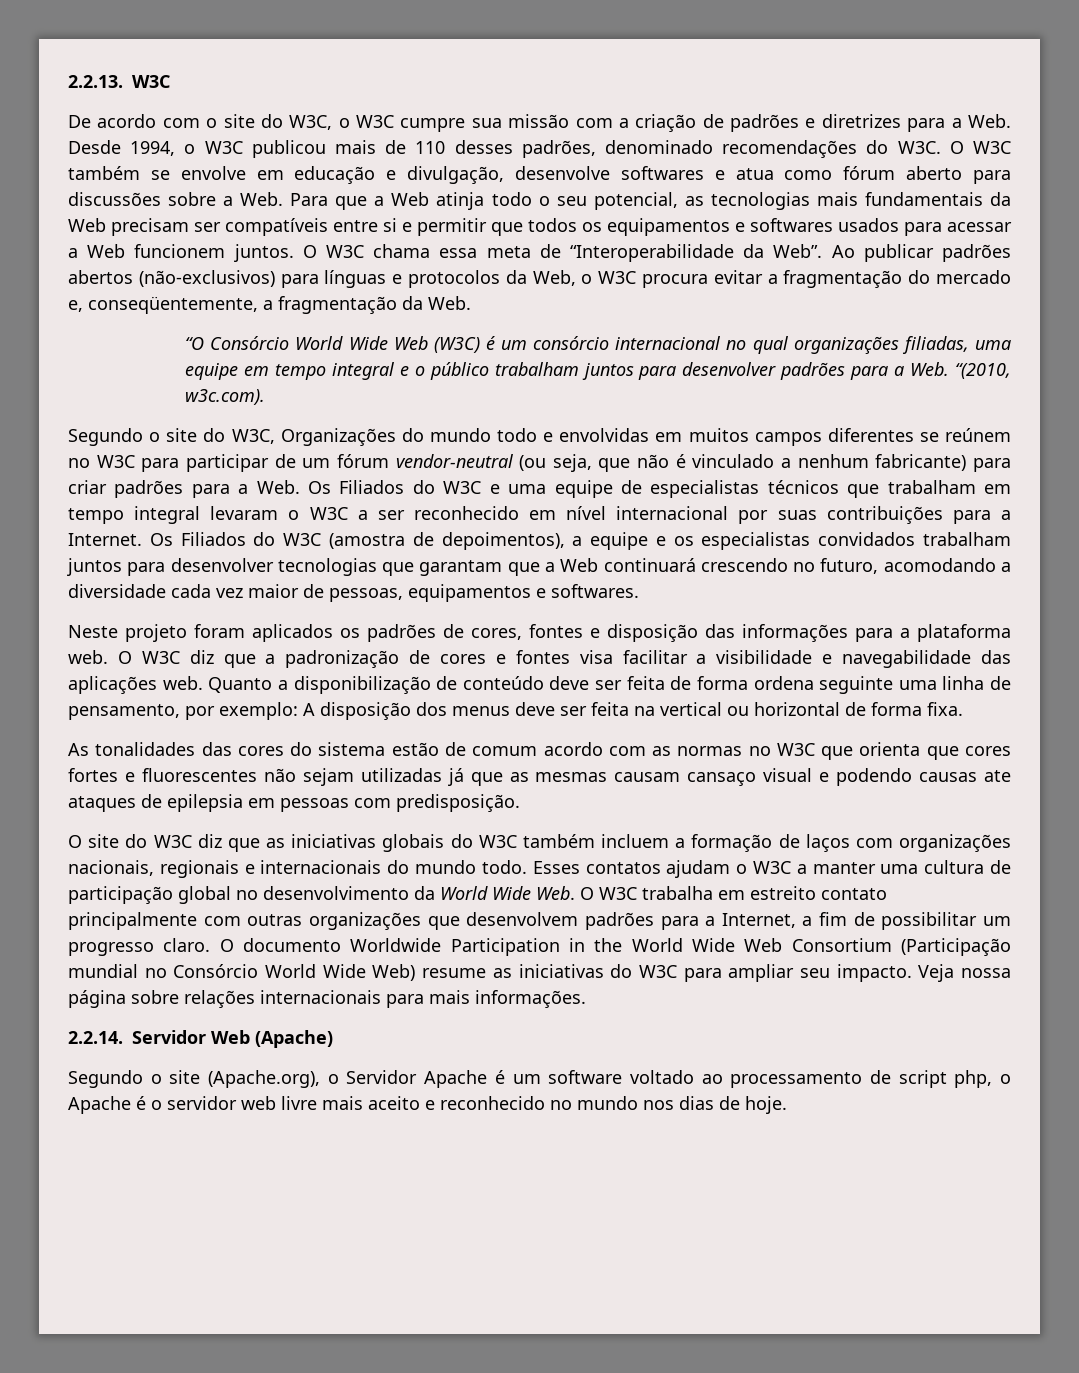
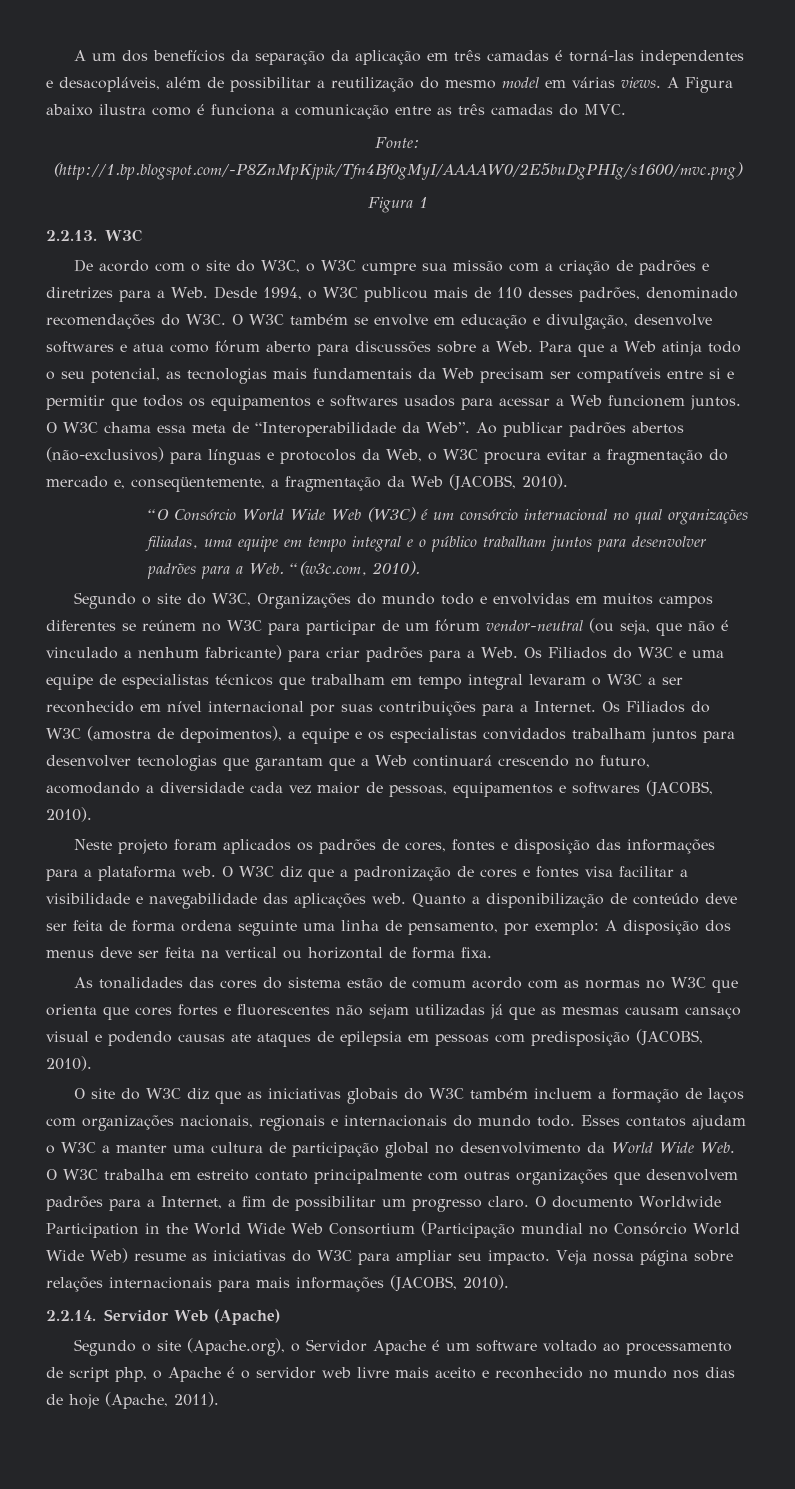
(68, 81) none -> [73,50,744,65] [46,77,733,93] [46,104,626,119] [375,137,420,148] [53,162,743,180] [367,197,428,213] A um dos benefícios da separação da aplicação em três camadas é torná-las independentes e desacopláveis, além de possibilitar a reutilização do mesmo model em várias views. A Figura abaixo ilustra como é funciona a comunicação entre as três camadas do MVC. // Fonte: (http://1.bp.blogspot.com/-P8ZnMpKjpik/Tfn4Bf0gMyI/AAAAW0/2E5buDgPHIg/s1600/mvc.png) // Figura 1 //
[428,296,471,310] Web. -> [411,474,568,491] Web (JACOBS, 2010).
[954,363,1011,379] [185,389,266,405] “(2010, w3c.com). -> [290,561,421,576] “(w3c.com, 2010).
[551,584,639,598] softwares. -> [572,780,713,797] [46,807,92,822] softwares (JACOBS, 2010).
[396,794,520,812] predisposição. -> [531,1029,703,1046] [46,1056,92,1071] predisposição (JACOBS, 2010).
[475,990,586,1008] informações. -> [296,1275,510,1292] informações (JACOBS, 2010).
[745,1096,787,1114] hoje. -> [69,1392,219,1409] hoje (Apache, 2011).

